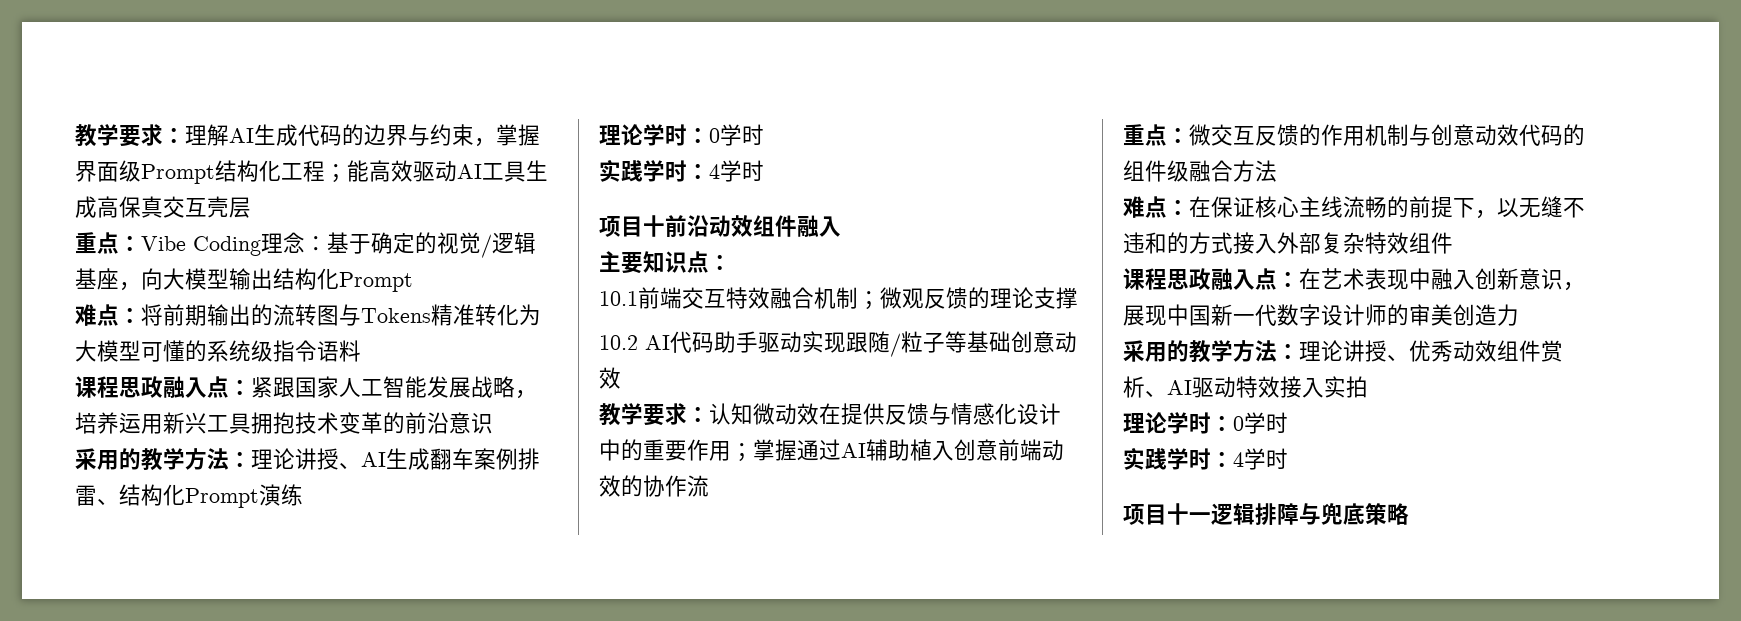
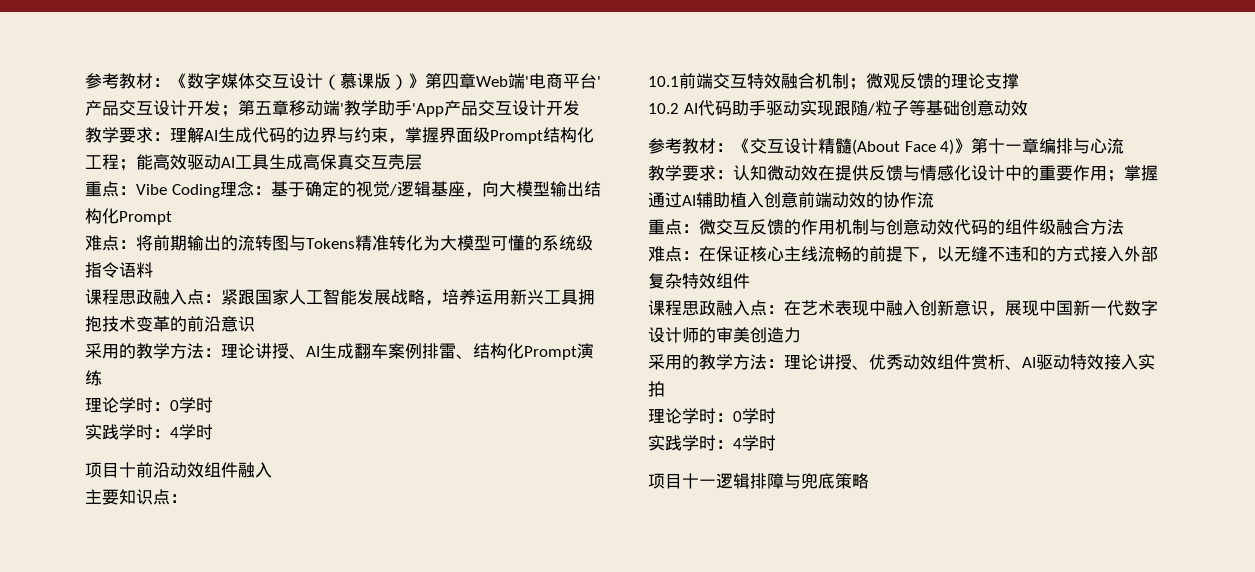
(75, 135) none -> [85,73,601,90] [85,100,580,117] 参考教材：《数字媒体交互设计（慕课版）》第四章Web端'电商平台'产品交互设计开发；第五章移动端'教学助手'App产品交互设计开发 //
(621, 378) none -> [648,138,1125,155] // 参考教材：《交互设计精髓(About Face 4)》第十一章编排与心流

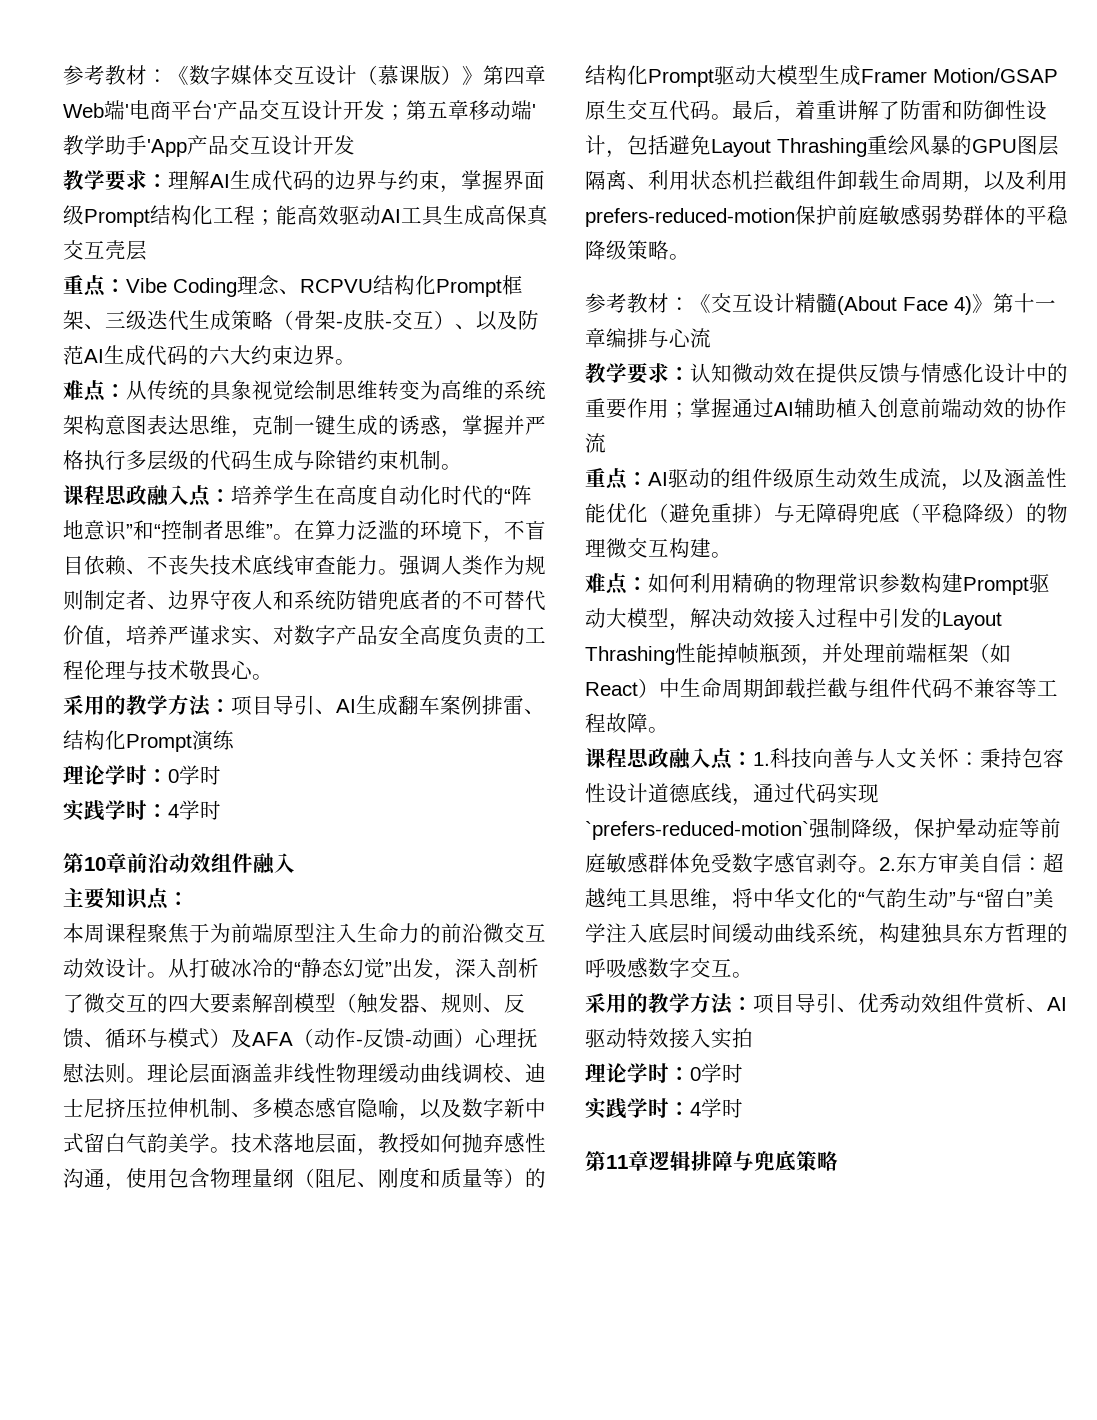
[253,181,601,198] [85,208,172,225] [85,235,593,251] [85,262,153,278] [85,288,595,306] [85,316,255,332] [85,343,289,359] ：基于确定的视觉/逻辑基座，向大模型输出结构化Prompt // 难点：将前期输出的流转图与Tokens精准转化为大模型可懂的系统级指令语料 // 课程思政融入点：紧跟国家人工智能发展战略，培养运用新兴工具拥抱技术变革的前沿意识 // 采用的教学方法：理论讲授 -> [279,275,523,297] [63,310,539,331] [63,345,356,366] [63,380,546,402] [63,415,546,438] [63,450,462,471] [63,484,532,507] [63,520,546,543] [63,555,546,576] [63,590,546,611] [63,624,546,648] [63,660,273,680] [63,695,315,717] 、RCPVU结构化Prompt框架、三级迭代生成策略（骨架-皮肤-交互）、以及防范AI生成代码的六大约束边界。 // 难点：从传统的具象视觉绘制思维转变为高维的系统架构意图表达思维，克制一键生成的诱惑，掌握并严格执行多层级的代码生成与除错约束机制。 // 课程思政融入点：培养学生在高度自动化时代的“阵地意识”和“控制者思维”。在算力泛滥的环境下，不盲目依赖、不丧失技术底线审查能力。强调人类作为规则制定者、边界守夜人和系统防错兜底者的不可替代价值，培养严谨求实、对数字产品安全高度负责的工程伦理与技术敬畏心。 // 采用的教学方法：项目导引
[85,462,136,478] 项目十 -> [63,853,127,873] 第10章
[648,73,1019,90] [648,100,1028,116] 10.1前端交互特效融合机制；微观反馈的理论支撑 // 10.2 AI代码助手驱动实现跟随/粒子等基础创意动效 -> [63,923,546,944] [63,958,539,981] [63,993,525,1014] [63,1028,538,1049] [63,1063,546,1084] [63,1097,546,1121] [63,1132,546,1156] [63,1167,546,1191] [585,65,1058,87] [585,100,1047,123] [585,135,1059,158] [585,170,1068,193] [585,204,1068,227] [585,240,690,260] 本周课程聚焦于为前端原型注入生命力的前沿微交互动效设计。从打破冰冷的“静态幻觉”出发，深入剖析了微交互的四大要素解剖模型（触发器、规则、反馈、循环与模式）及AFA（动作-反馈-动画）心理抚慰法则。理论层面涵盖非线性物理缓动曲线调校、迪士尼挤压拉伸机制、多模态感官隐喻，以及数字新中式留白气韵美学。技术落地层面，教授如何抛弃感性沟通，使用包含物理量纲（阻尼、刚度和质量等）的结构化Prompt驱动大模型生成Framer Motion/GSAP原生交互代码。最后，着重讲解了防雷和防御性设计，包括避免Layout Thrashing重绘风暴的GPU图层隔离、利用状态机拦截组件卸载生命周期，以及利用prefers-reduced-motion保护前庭敏感弱势群体的平稳降级策略。
[699,219,1124,235] [648,246,1158,263] [648,273,750,289] [648,300,1158,317] [648,327,801,343] [648,354,852,370] 微交互反馈的作用机制与创意动效代码的组件级融合方法 // 难点：在保证核心主线流畅的前提下，以无缝不违和的方式接入外部复杂特效组件 // 课程思政融入点：在艺术表现中融入创新意识，展现中国新一代数字设计师的审美创造力 // 采用的教学方法：理论讲授 -> [648,468,1067,491] [585,503,1068,523] [585,538,732,558] [585,573,1050,595] [585,608,1002,631] [585,643,1011,666] [585,678,1058,699] [585,713,669,733] [585,748,1064,770] [585,783,879,806] [585,818,1061,841] [585,852,1064,873] [585,888,1054,911] [585,923,1068,946] [585,957,753,978] [585,993,837,1015] AI驱动的组件级原生动效生成流，以及涵盖性能优化（避免重排）与无障碍兜底（平稳降级）的物理微交互构建。 // 难点：如何利用精确的物理常识参数构建Prompt驱动大模型，解决动效接入过程中引发的Layout Thrashing性能掉帧瓶颈，并处理前端框架（如React）中生命周期卸载拦截与组件代码不兼容等工程故障。 // 课程思政融入点：1.科技向善与人文关怀：秉持包容性设计道德底线，通过代码实现`prefers-reduced-motion`强制降级，保护晕动症等前庭敏感群体免受数字感官剥夺。2.东方审美自信：超越纯工具思维，将中华文化的“气韵生动”与“留白”美学注入底层时间缓动曲线系统，构建独具东方哲理的呼吸感数字交互。 // 采用的教学方法：项目导引
[648,473,716,489] 项目十一 -> [585,1151,649,1171] 第11章

